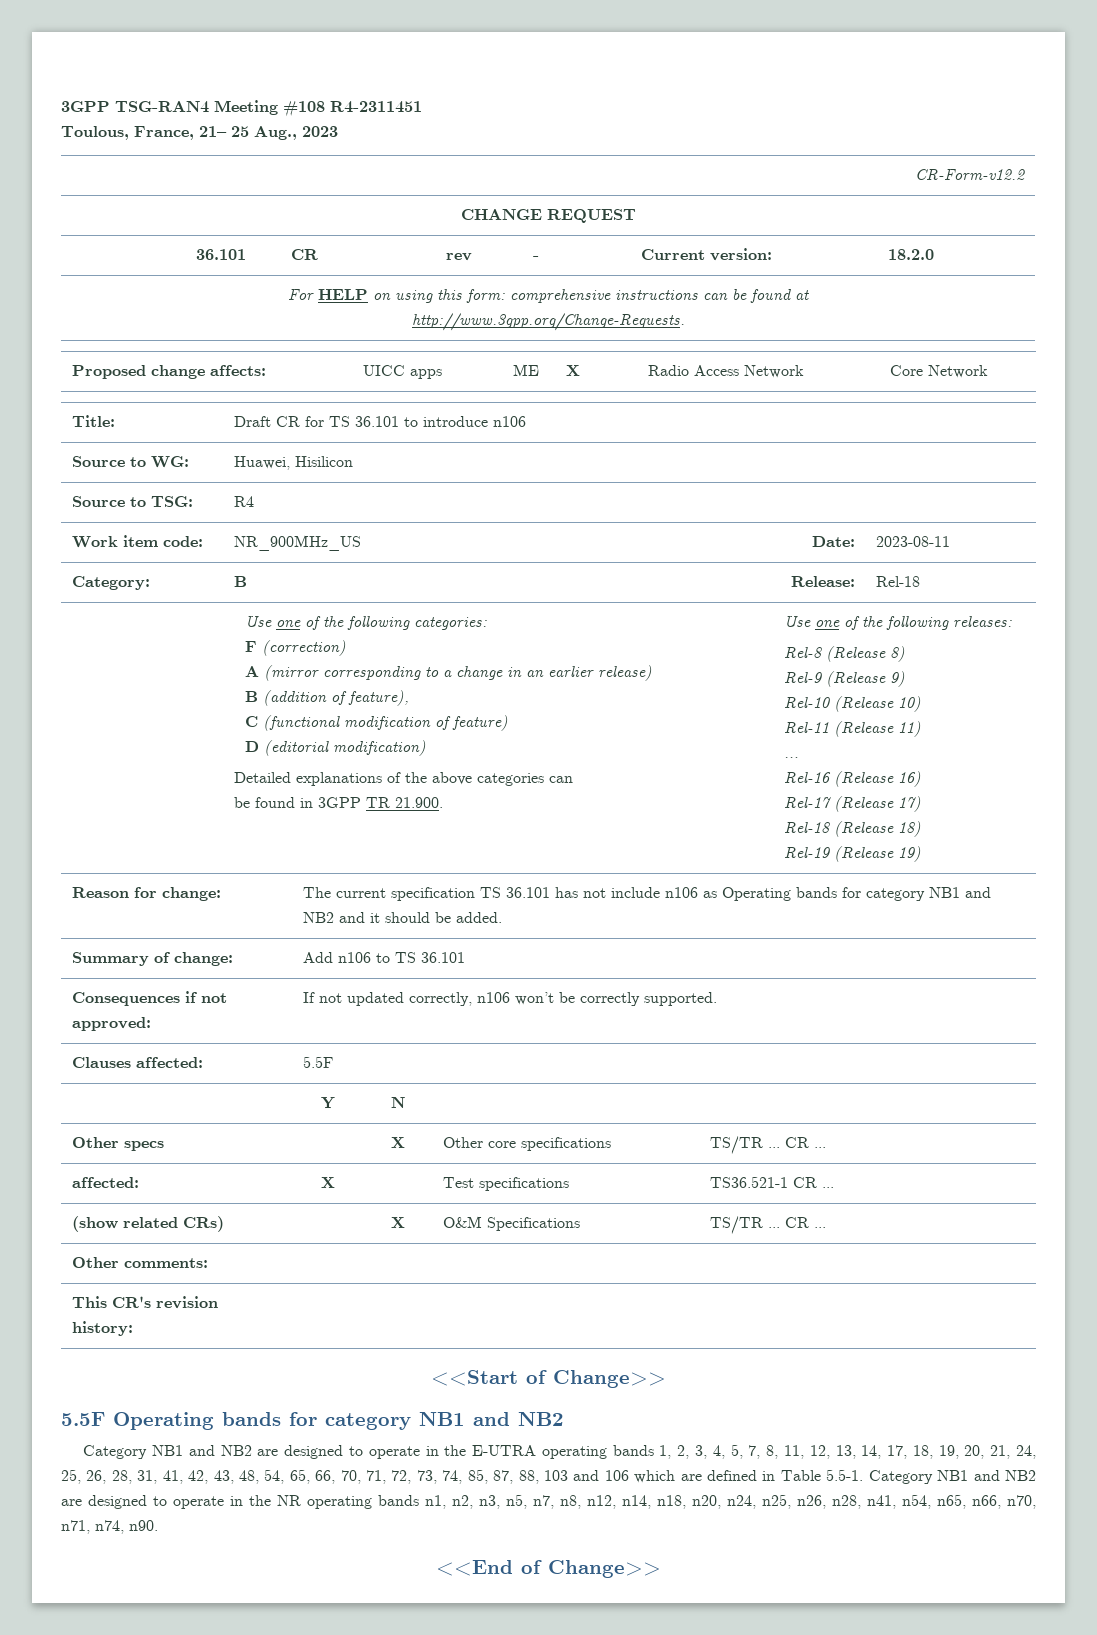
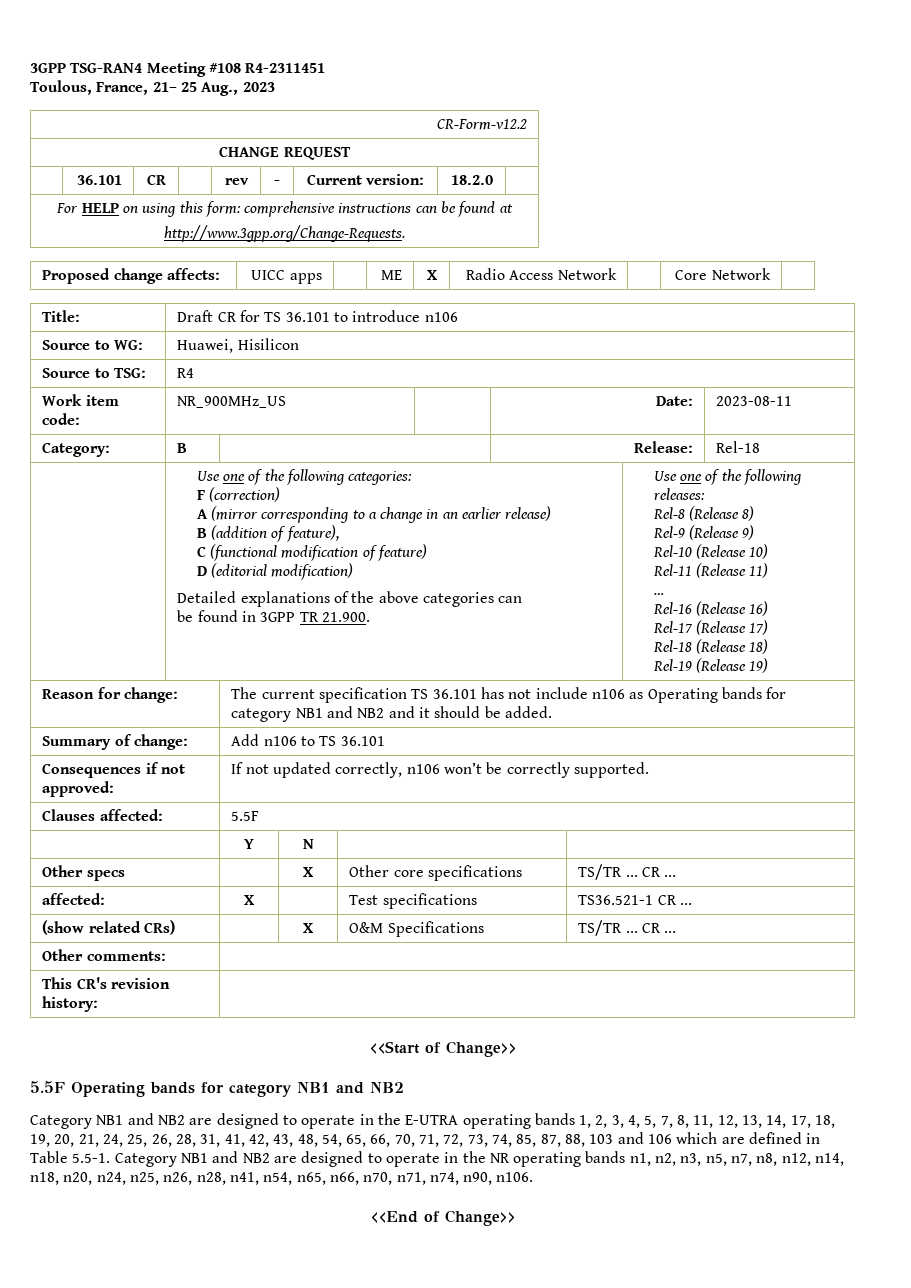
[129,1520,158,1531] n90. -> [463,1172,534,1185] n90, n106.

